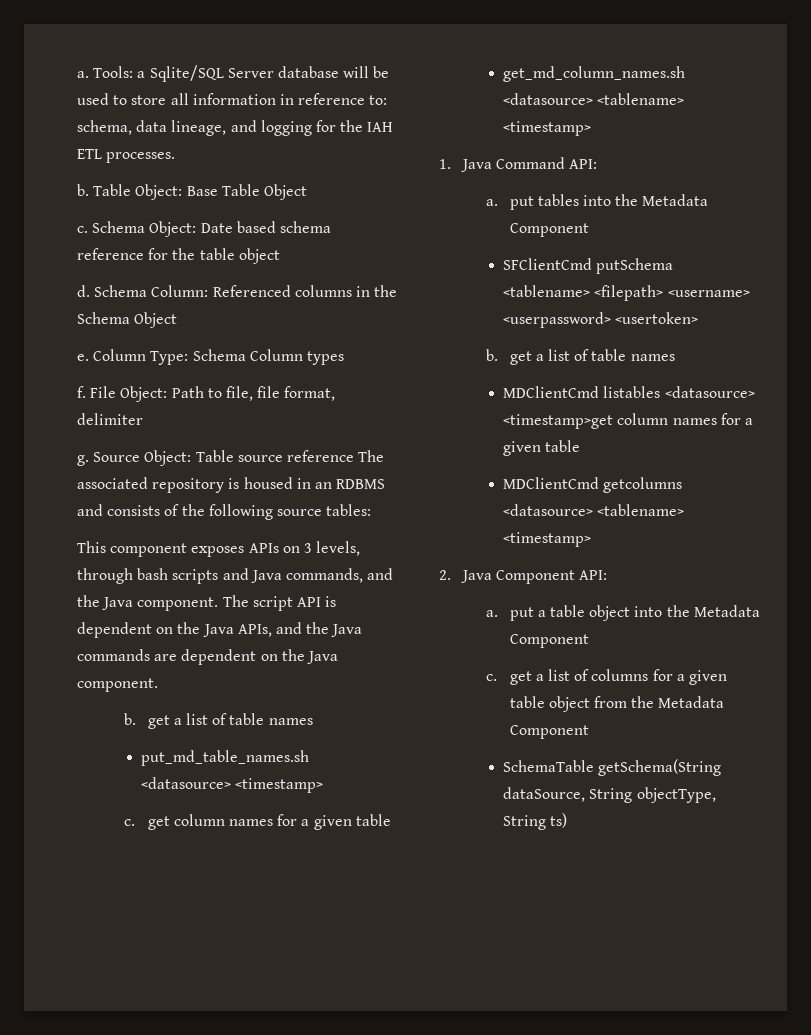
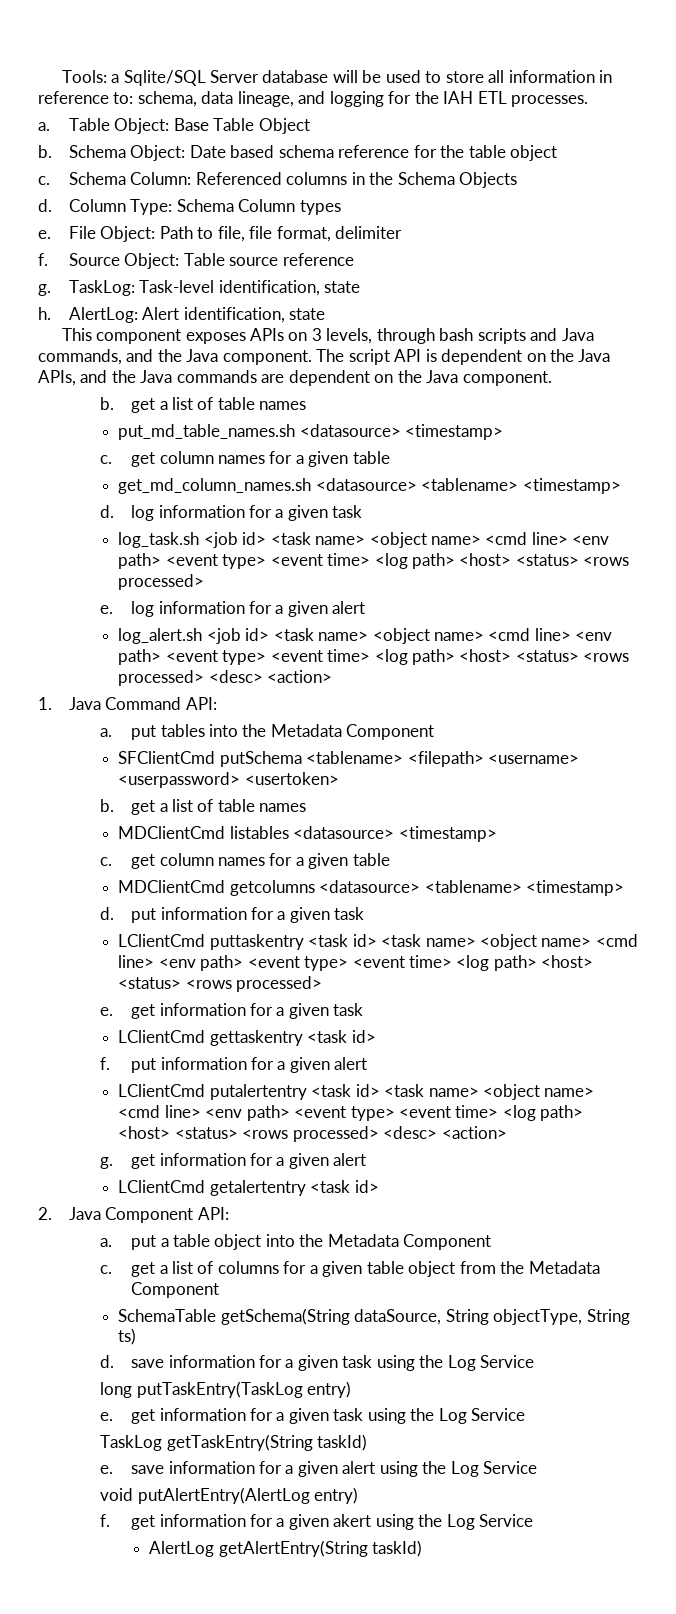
[77,71,89,78] a. -> (61, 76) none
[77,184,89,196] b. -> [38,122,50,131] a.
[77,226,88,233] c. -> [38,145,52,158] b.
[77,285,90,297] d. -> [38,176,50,185] c.
[134,312,178,328] [77,354,89,361] Object // e. -> [459,172,518,188] [38,199,52,212] Objects // d.
[77,386,86,398] f. -> [38,230,51,239] e.
[77,455,89,466] g. -> [38,253,48,266] f.
[358,450,385,462] [77,477,386,493] [77,504,372,520] The associated repository is housed in an RDBMS and consists of the following source tables: -> [38,280,361,296] [38,307,326,323] // g. TaskLog: Task-level identification, state // h. AlertLog: Alert identification, state
(592, 128) none -> [100,505,363,521] [118,532,610,548] [118,553,630,569] [118,574,205,590] [100,601,366,617] [118,628,613,644] [118,649,630,665] [118,670,333,686] // d. log information for a given task // log_task.sh <job id> <task name> <object name> <cmd line> <env path> <event type> <event time> <log path> <host> <status> <rows processed> // e. log information for a given alert // log_alert.sh <job id> <task name> <object name> <cmd line> <env path> <event type> <event time> <log path> <host> <status> <rows processed> <desc> <action>
[503,414,614,429] <timestamp>get -> [398,826,497,842] [100,854,156,869] <timestamp> // c. get
(592, 539) none -> [100,907,365,923] [118,934,638,950] [118,955,594,971] [118,976,323,992] [100,1003,364,1019] [118,1030,376,1046] [100,1057,368,1073] [118,1084,595,1100] [118,1105,584,1121] [118,1126,507,1142] [100,1153,367,1169] [118,1180,379,1196] // d. put information for a given task // LClientCmd puttaskentry <task id> <task name> <object name> <cmd line> <env path> <event type> <event time> <log path> <host> <status> <rows processed> // e. get information for a given task // LClientCmd gettaskentry <task id> // f. put information for a given alert // LClientCmd putalertentry <task id> <task name> <object name> <cmd line> <env path> <event type> <event time> <log path> <host> <status> <rows processed> <desc> <action> // g. get information for a given alert // LClientCmd getalertentry <task id>
(568, 820) none -> [100,1355,535,1371] [100,1381,351,1398] [100,1408,526,1424] [100,1434,367,1451] [100,1461,538,1477] [100,1487,358,1504] [100,1514,534,1530] [149,1540,423,1557] // d. save information for a given task using the Log Service // long putTaskEntry(TaskLog entry) // e. get information for a given task using the Log Service // TaskLog getTaskEntry(String taskId) // e. save information for a given alert using the Log Service // void putAlertEntry(AlertLog entry) // f. get information for a given akert using the Log Service // AlertLog getAlertEntry(String taskId)

